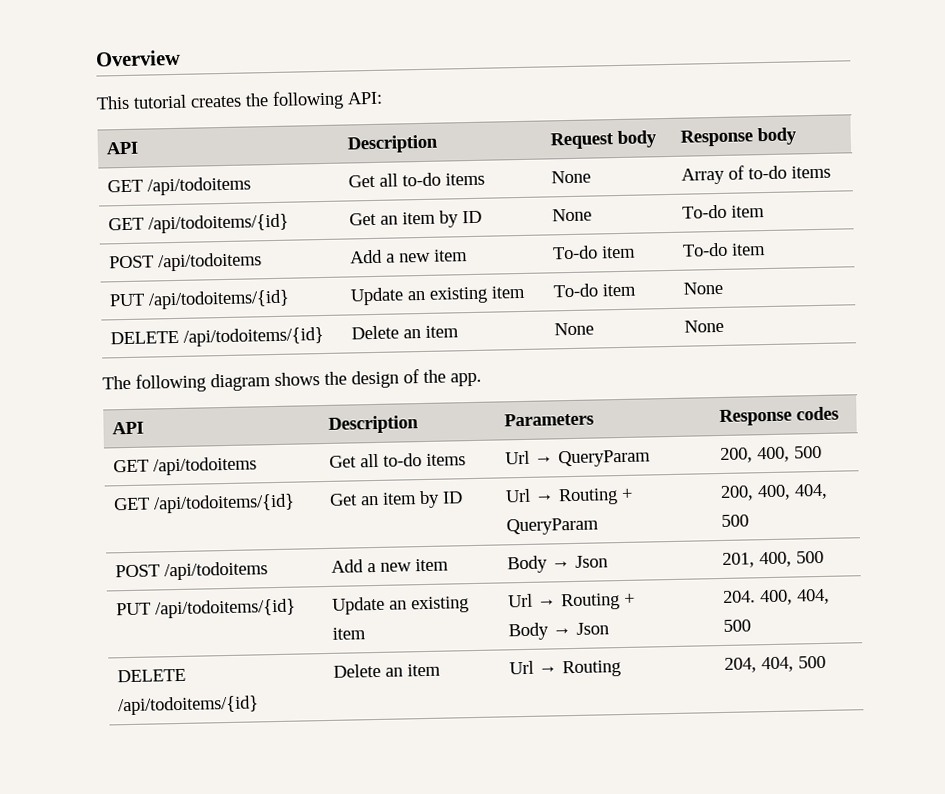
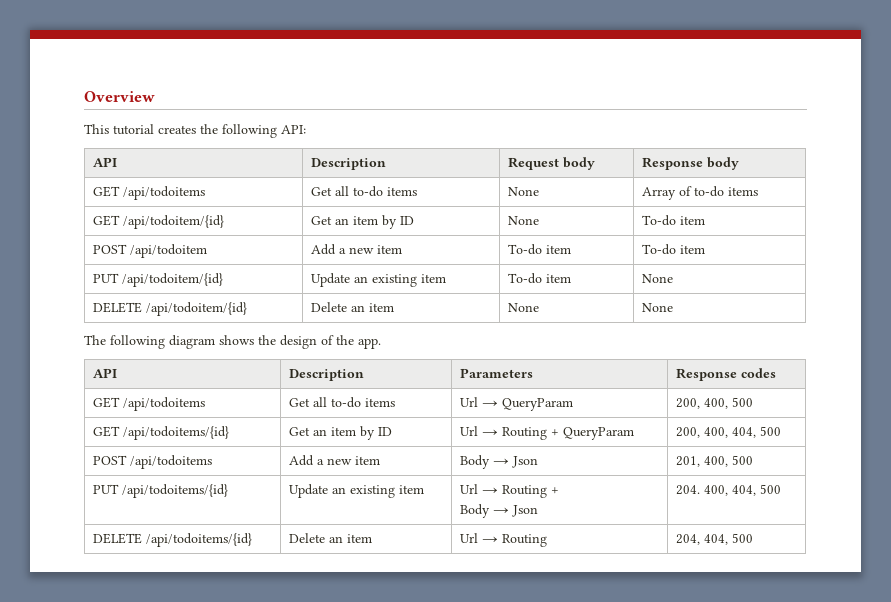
[148,213,290,234] /api/todoitems/{id} -> [122,215,224,229] /api/todoitem/{id}
[158,252,263,272] /api/todoitems -> [129,244,207,258] /api/todoitem
[148,289,291,310] /api/todoitems/{id} -> [121,273,223,287] /api/todoitem/{id}
[183,326,325,347] /api/todoitems/{id} -> [145,302,247,316] /api/todoitem/{id}

